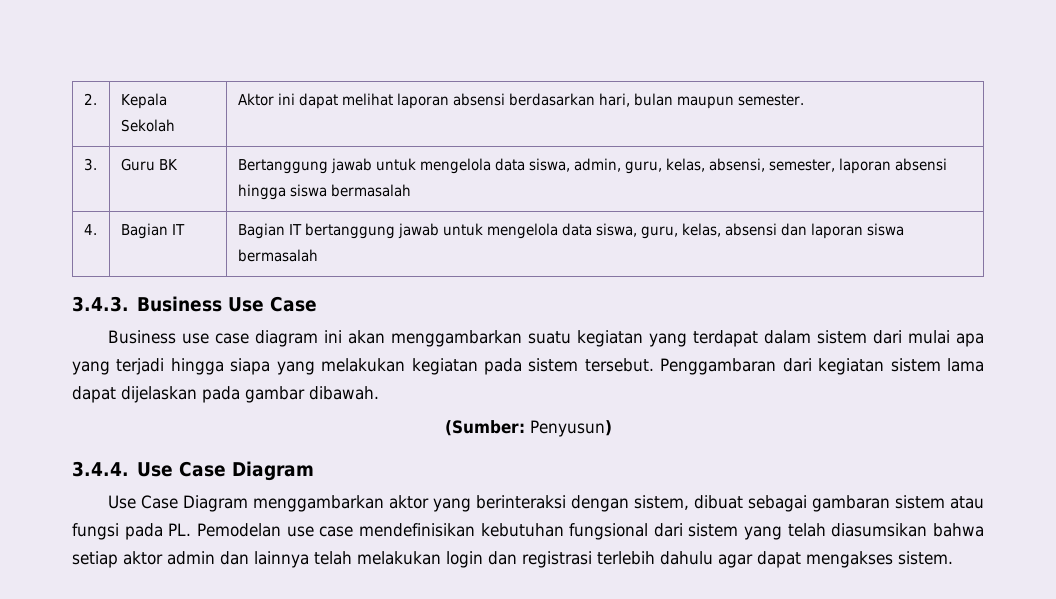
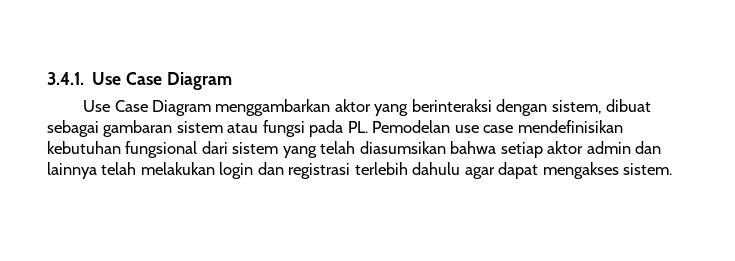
[83,93,97,105] [120,93,167,109] [120,119,175,132] [237,93,805,109] [83,158,97,171] [120,158,178,171] [237,158,948,174] [237,184,411,200] [83,224,97,235] [120,223,185,239] [237,223,905,239] [237,249,318,262] [72,296,318,312] [107,330,984,347] [72,358,985,375] [72,386,379,403] [444,420,612,437] [72,461,129,477] 2. | Kepala Sekolah | Aktor ini dapat melihat laporan absensi berdasarkan hari, bulan maupun semester. // 3. | Guru BK | Bertanggung jawab untuk mengelola data siswa, admin, guru, kelas, absensi, semester, laporan absensi hingga siswa bermasalah // 4. | Bagian IT | Bagian IT bertanggung jawab untuk mengelola data siswa, guru, kelas, absensi dan laporan siswa bermasalah // 3.4.3. Business Use Case // Business use case diagram ini akan menggambarkan suatu kegiatan yang terdapat dalam sistem dari mulai apa yang terjadi hingga siapa yang melakukan kegiatan pada sistem tersebut. Penggambaran dari kegiatan sistem lama dapat dijelaskan pada gambar dibawah. // (Sumber: Penyusun) // 3.4.4. -> [47,72,84,85] 3.4.1.

